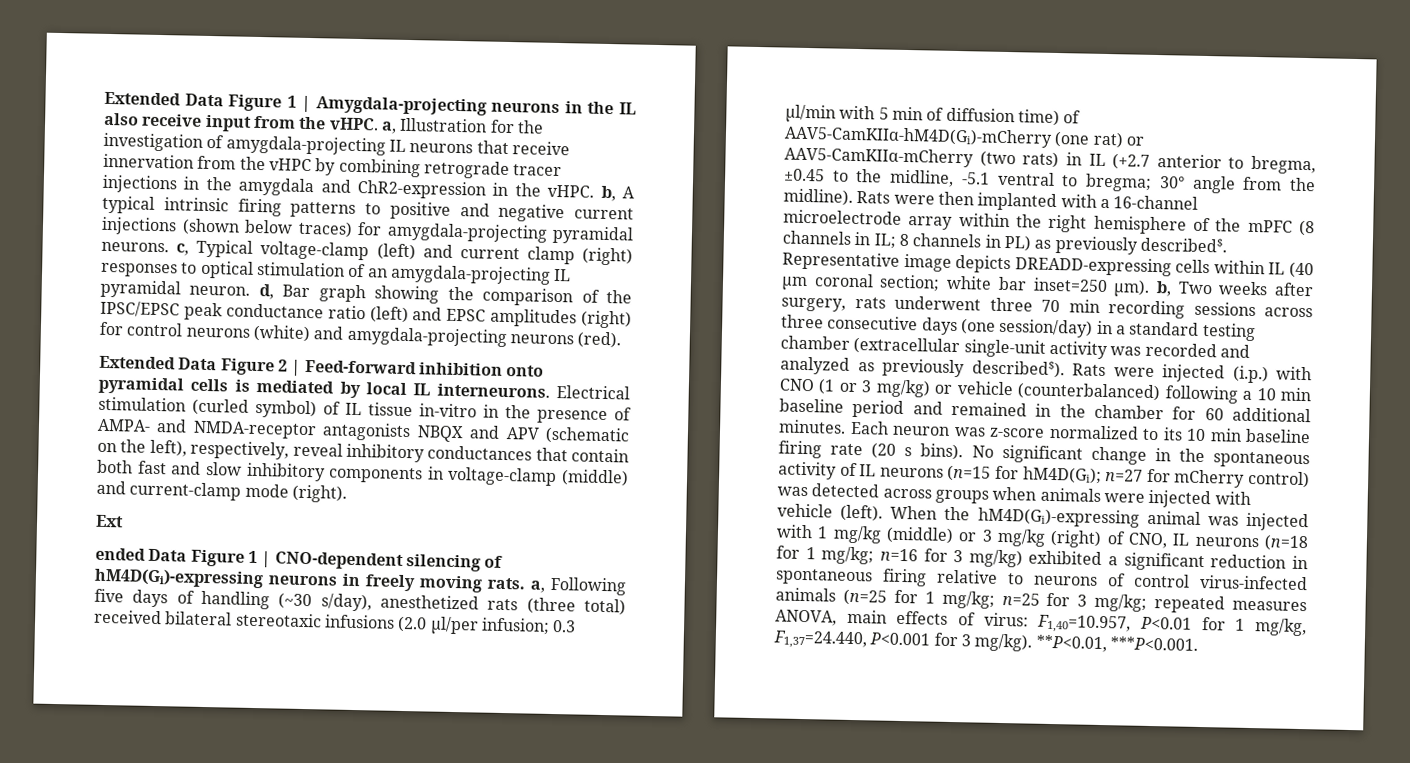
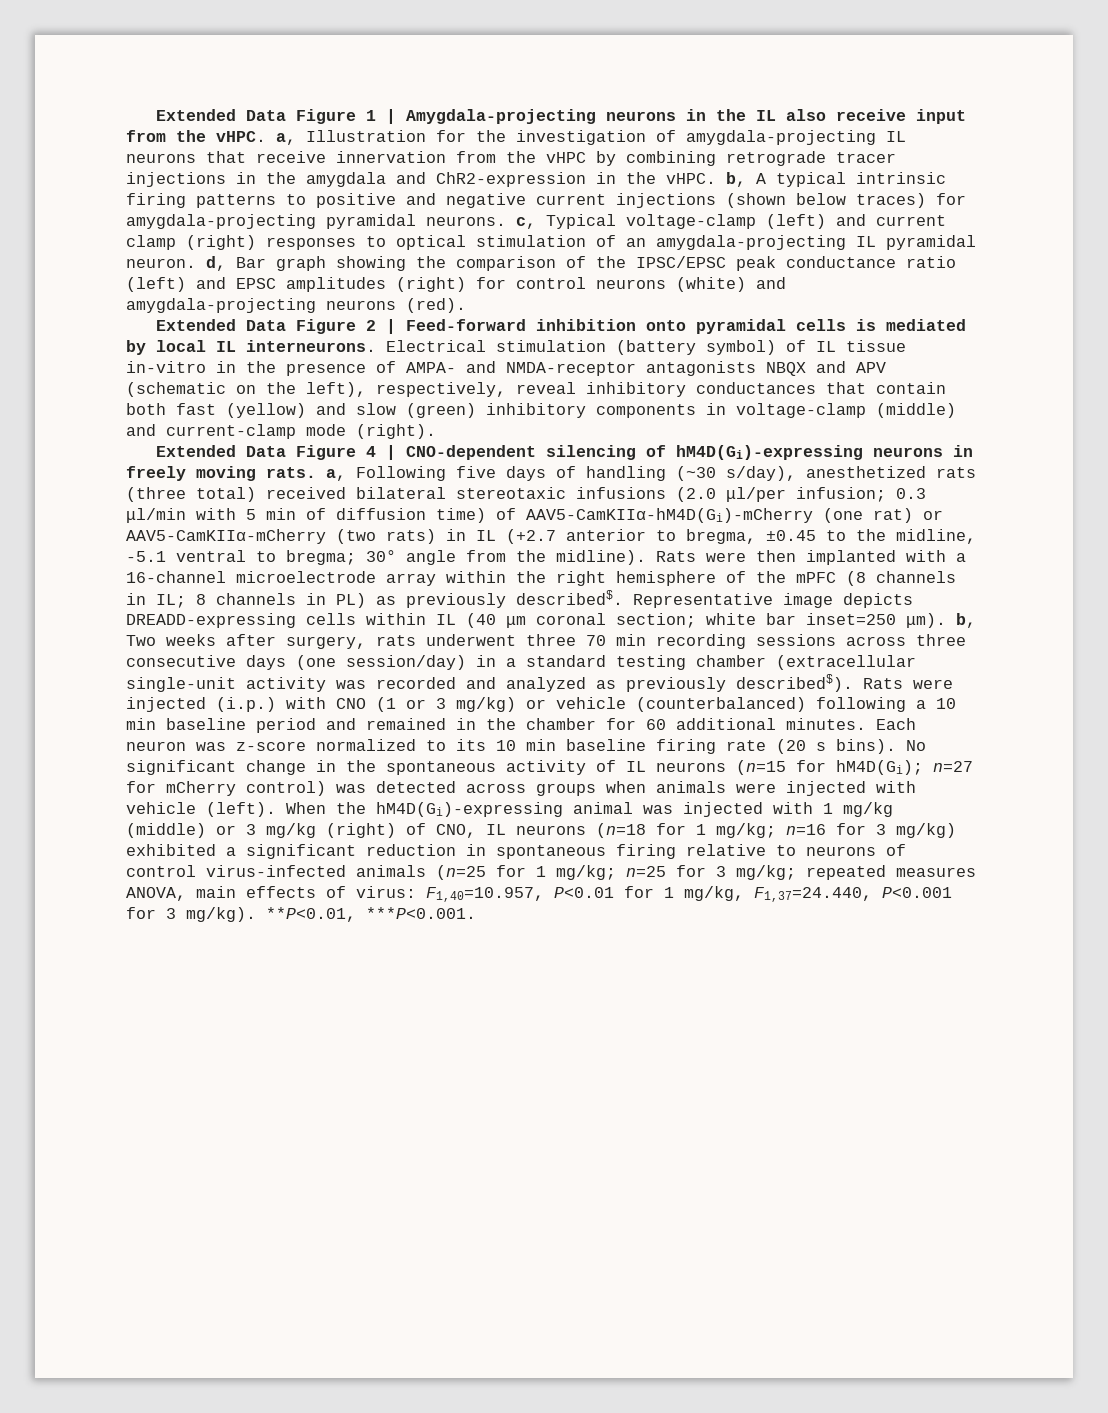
[192,398,249,416] (curled -> [616,340,696,355] (battery
(167, 467) none -> [226,403,306,418] (yellow)
(242, 468) none -> [406,403,476,418] (green)
[95,514,124,528] [95,547,258,567] Ext // ended Data Figure 1 -> [155,445,376,460] Extended Data Figure 4

